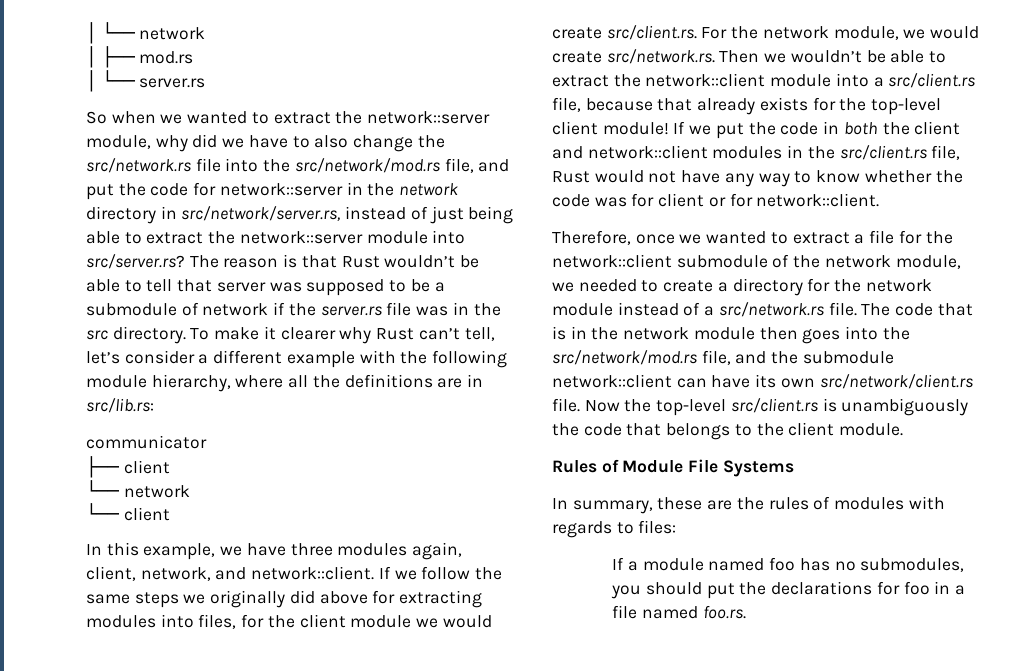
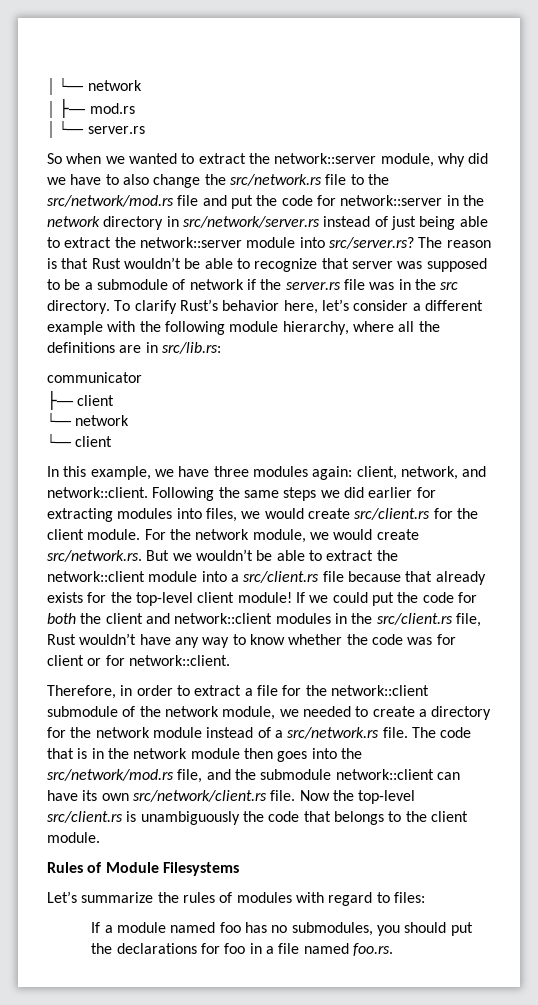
[225,158,474,173] into the src/network/mod.rs file, -> [350,174,389,185] [47,195,199,207] to the src/network/mod.rs file
[181,206,341,221] src/network/server.rs, -> [182,216,320,228] src/network/server.rs
[146,279,173,292] tell -> [254,258,318,272] recognize
[214,326,495,344] make it clearer why Rust can’t tell, -> [134,299,318,314] clarify Rust’s behavior here,
[412,542,463,560] again, -> [312,466,353,480] again:
[378,566,471,580] If we follow -> [152,487,215,501] Following
[210,590,368,608] originally did above -> [343,487,413,498] did earlier
[241,614,492,628] [552,25,697,40] for the client module we would create src/client.rs. -> [241,508,478,520] [47,529,141,540] we would create src/client.rs for the client module.
[719,50,760,63] Then -> [146,550,170,561] But
[552,97,581,112] file, -> [322,571,344,582] file
[715,121,840,139] put the code in -> [332,592,477,606] could put the code for
[594,170,677,183] would not -> [79,633,137,645] wouldn’t
[635,231,767,244] once we wanted -> [120,685,173,696] in order
[688,459,794,477] [552,497,733,514] File Systems // In summary, these are -> [162,862,239,876] [47,891,154,903] Filesystems // Let’s summarize
[552,521,612,538] regards -> [328,892,373,906] regard

